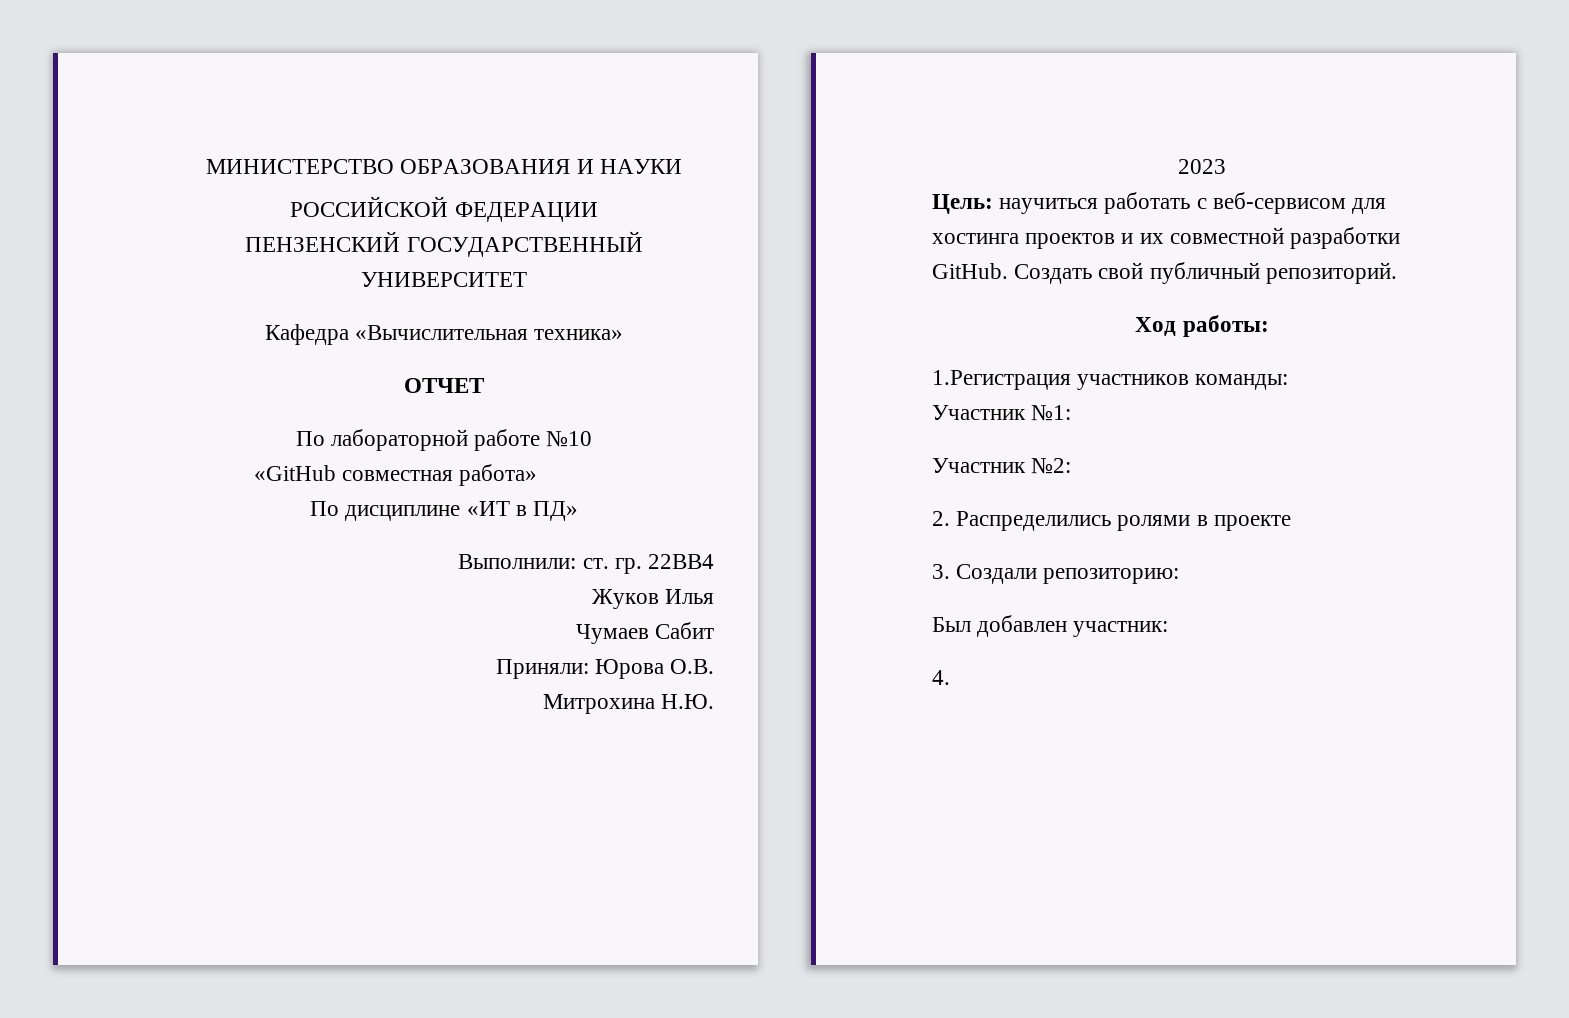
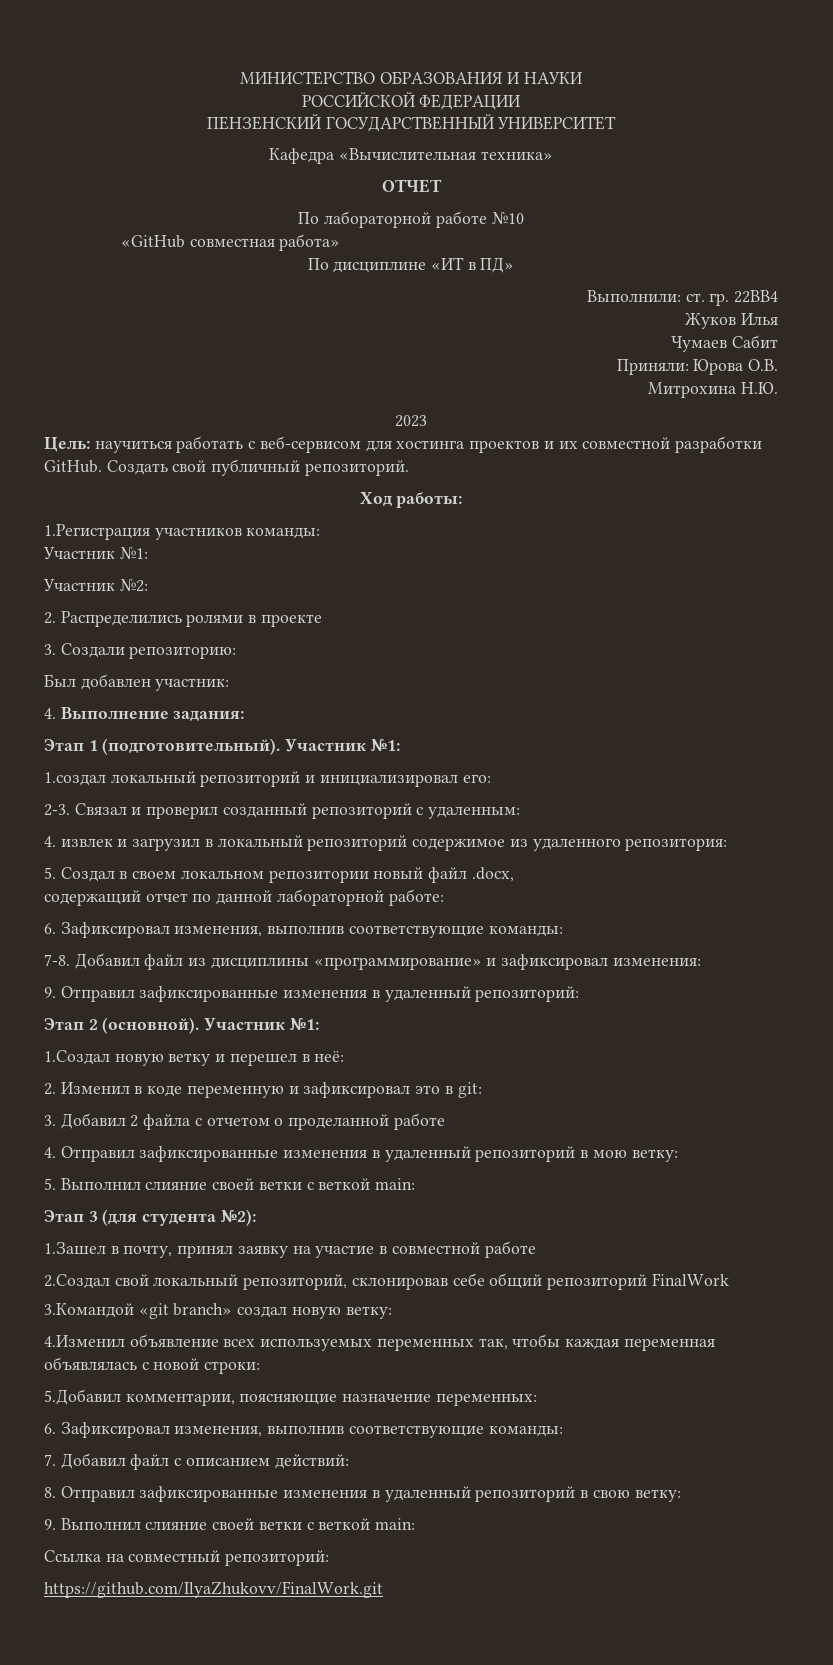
(950, 677) none -> [60,707,245,722] [44,738,400,755] [44,771,491,787] [44,803,521,819] [44,835,728,851] [44,867,514,883] [44,889,444,906] [44,922,563,938] [44,953,701,970] [44,986,580,1002] [44,1017,319,1034] [44,1050,345,1066] [44,1082,482,1098] [44,1113,445,1130] [44,1146,678,1162] [44,1178,416,1190] [44,1209,256,1226] [44,1241,536,1258] [44,1273,729,1290] [44,1303,392,1319] [44,1334,715,1351] [44,1357,261,1374] [44,1389,537,1406] [44,1422,563,1438] [44,1453,349,1470] [44,1486,681,1502] [44,1518,416,1530] [44,1550,330,1566] [44,1581,383,1598] Выполнение задания: // Этап 1 (подготовительный). Участник №1: // 1.создал локальный репозиторий и инициализировал его: // 2-3. Связал и проверил созданный репозиторий с удаленным: // 4. извлек и загрузил в локальный репозиторий содержимое из удаленного репозитория: // 5. Создал в своем локальном репозитории новый файл .docx, // содержащий отчет по данной лабораторной работе: // 6. Зафиксировал изменения, выполнив соответствующие команды: // 7-8. Добавил файл из дисциплины «программирование» и зафиксировал изменения: // 9. Отправил зафиксированные изменения в удаленный репозиторий: // Этап 2 (основной). Участник №1: // 1.Создал новую ветку и перешел в неё: // 2. Изменил в коде переменную и зафиксировал это в git: // 3. Добавил 2 файла с отчетом о проделанной работе // 4. Отправил зафиксированные изменения в удаленный репозиторий в мою ветку: // 5. Выполнил слияние своей ветки с веткой main: // Этап 3 (для студента №2): // 1.Зашел в почту, принял заявку на участие в совместной работе // 2.Создал свой локальный репозиторий, склонировав себе общий репозиторий FinalWork // 3.Командой «git branch» создал новую ветку: // 4.Изменил объявление всех используемых переменных так, чтобы каждая переменная объявлялась с новой строки: // 5.Добавил комментарии, поясняющие назначение переменных: // 6. Зафиксировал изменения, выполнив соответствующие команды: // 7. Добавил файл с описанием действий: // 8. Отправил зафиксированные изменения в удаленный репозиторий в свою ветку: // 9. Выполнил слияние своей ветки с веткой main: // Ссылка на совместный репозиторий: // https://github.com/IlyaZhukovv/FinalWork.git

